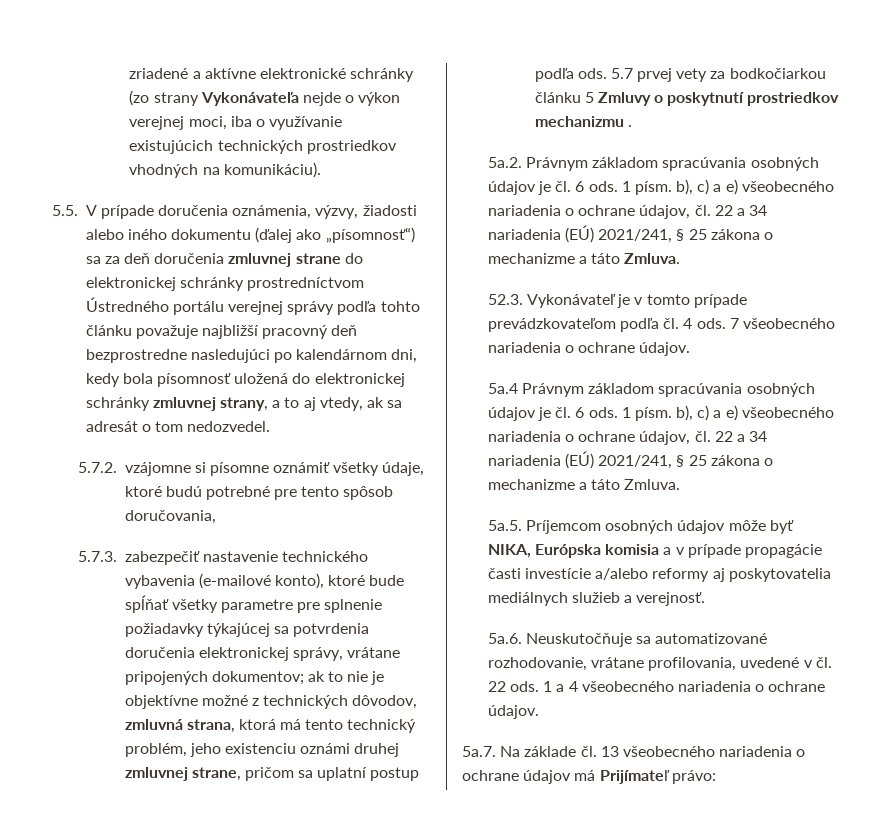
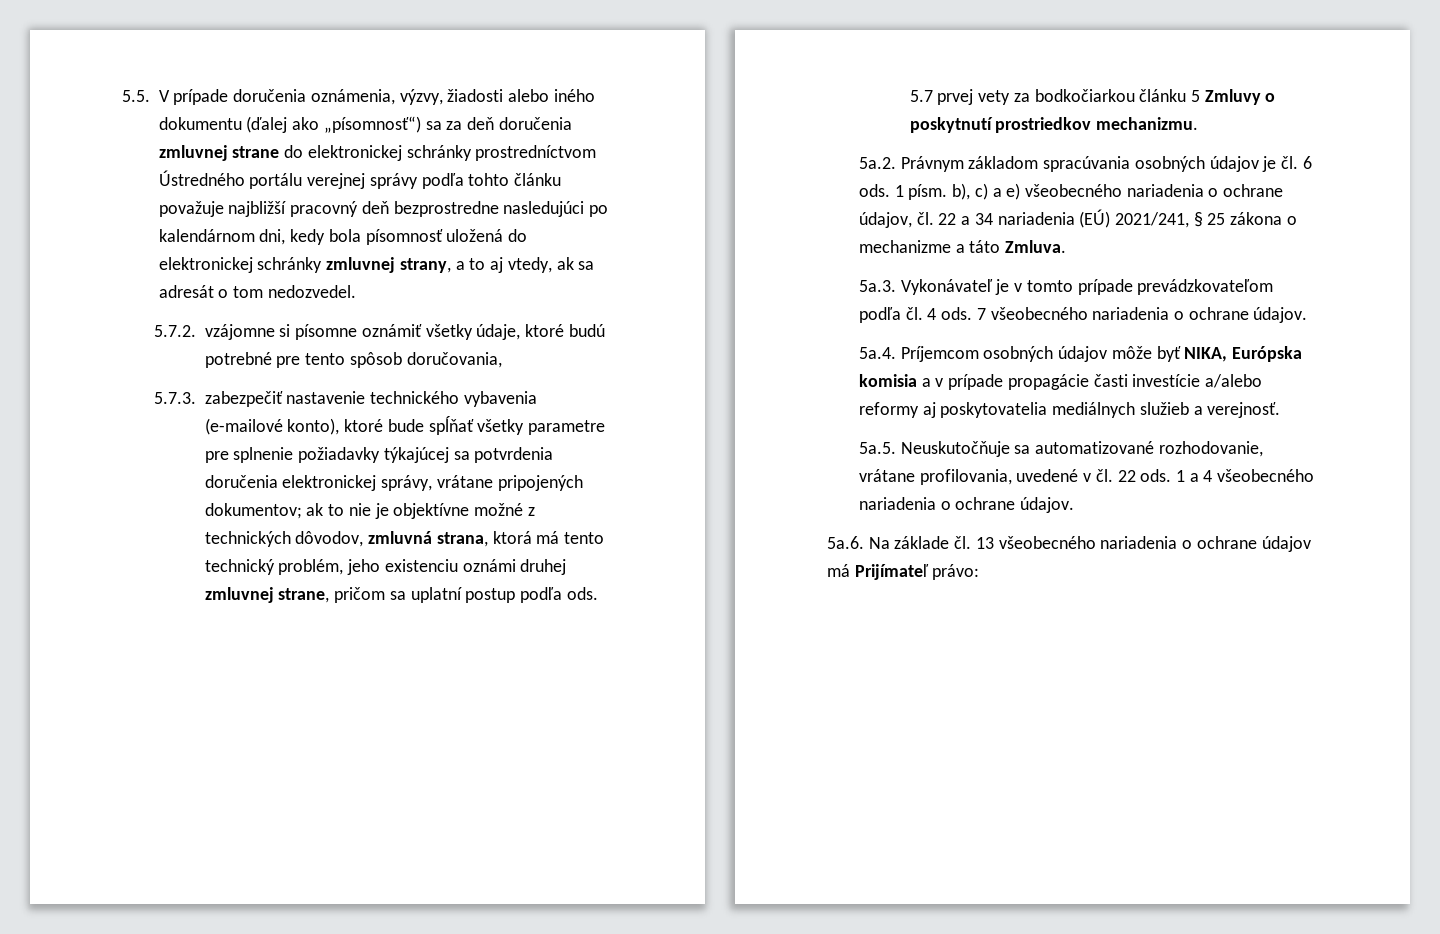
[129,68,415,82] [129,90,401,106] [129,116,343,130] [129,140,397,154] [129,162,321,178] zriadené a aktívne elektronické schránky (zo strany Vykonávateľa nejde o výkon verejnej moci, iba o využívanie existujúcich technických prostriedkov vhodných na komunikáciu). // -> (122, 96) none
[534,116,632,127] mechanizmu . -> [1096,117,1199,130] mechanizmu.
[487,294,523,305] 52.3. -> [858,280,896,292] 5a.3.
[487,383,815,397] [487,405,834,421] [487,431,768,445] [487,451,773,469] [487,479,681,490] [487,520,522,531] 5a.4 Právnym základom spracúvania osobných údajov je čl. 6 ods. 1 písm. b), c) a e) všeobecného nariadenia o ochrane údajov, čl. 22 a 34 nariadenia (EÚ) 2021/241, § 25 zákona o mechanizme a táto Zmluva. // 5a.5. -> [858,347,896,359] 5a.4.
[487,633,522,644] 5a.6. -> [858,442,896,454] 5a.5.
[462,746,496,757] 5a.7. -> [827,536,864,549] 5a.6.

